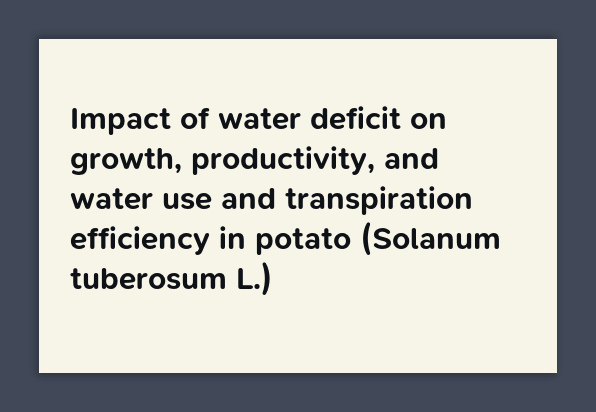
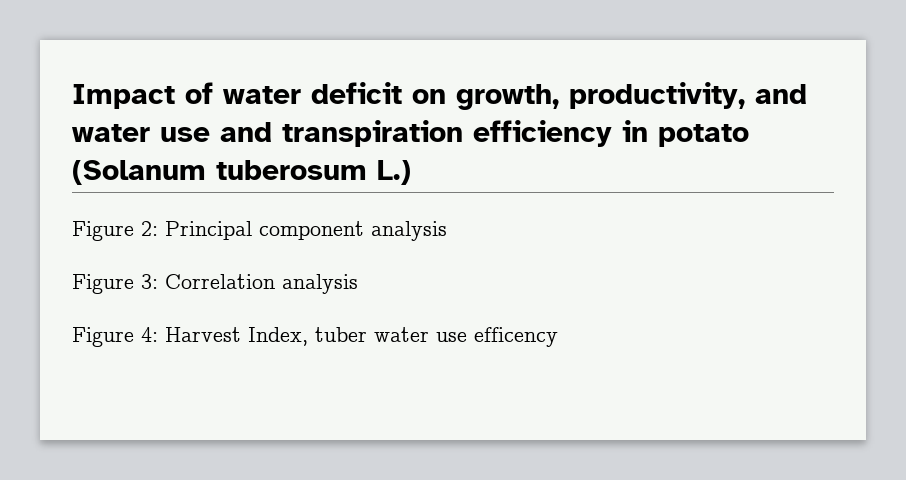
(273, 278) none -> [72,221,447,241] [72,274,358,294] [72,327,558,347] // Figure 2: Principal component analysis // Figure 3: Correlation analysis // Figure 4: Harvest Index, tuber water use efficency

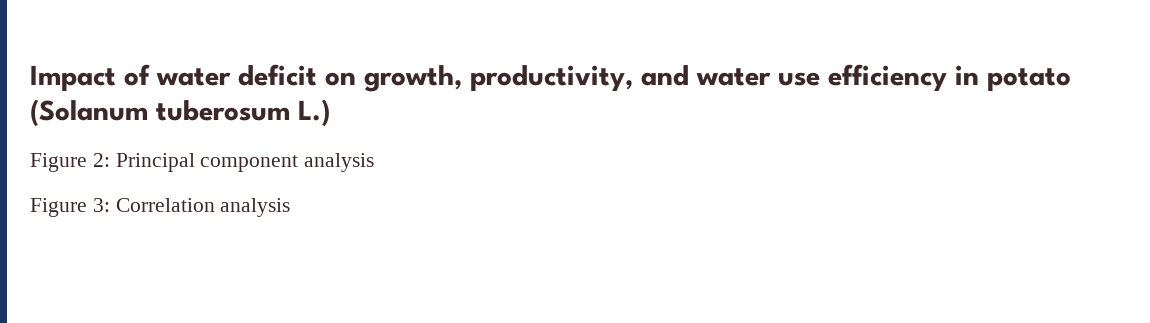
[220,120,463,147] and transpiration -> (820, 79) none
[72,327,558,347] // Figure 4: Harvest Index, tuber water use efficency -> (291, 207) none

